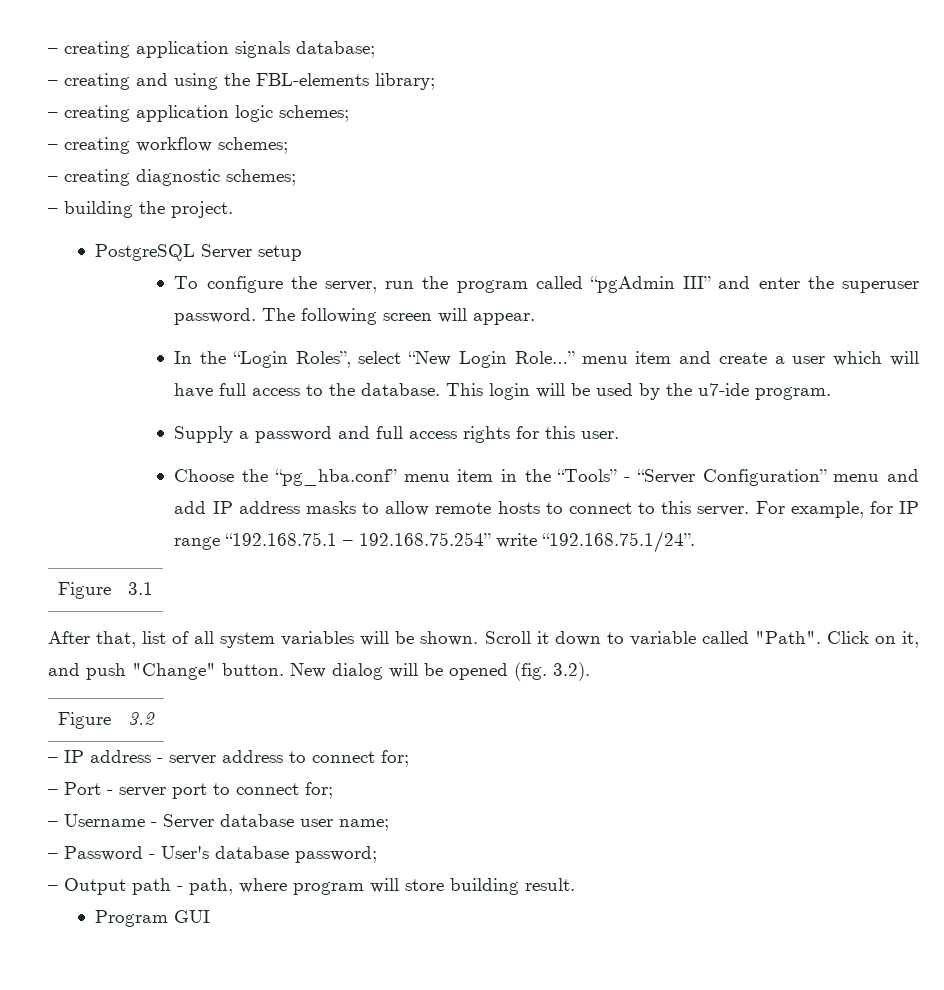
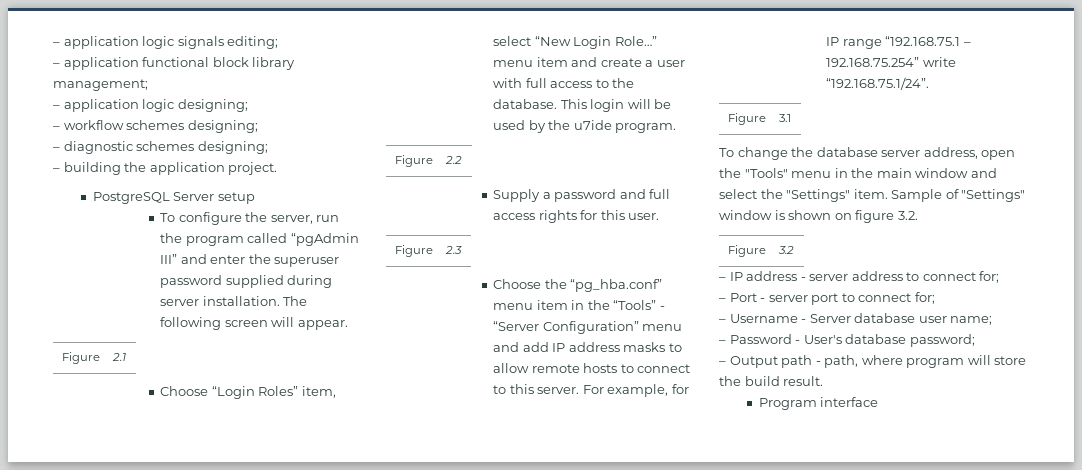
[48,41,375,58] [48,73,435,90] [48,105,349,122] [48,137,288,154] [48,169,296,186] – creating application signals database; // – creating and using the FBL-elements library; // – creating application logic schemes; // – creating workflow schemes; // – creating diagnostic schemes; -> [53,36,279,49] [53,57,296,70] [53,79,148,91] [53,99,248,112] [53,120,258,133] [53,141,268,154] – application logic signals editing; // – application functional block library management; // – application logic designing; // – workflow schemes designing; // – diagnostic schemes designing;
(165, 207) none -> [149,162,225,175] application
[174,308,257,325] password. -> [160,275,333,288] [160,296,280,306] password supplied during server installation.
[174,351,351,368] // In the “Login Roles”, -> [61,352,100,364] [112,353,127,361] [160,386,336,399] // Figure | 2.1 // Choose “Login Roles” item,
[833,351,919,366] [174,383,214,398] which will have -> [493,78,523,88] with
[698,383,750,396] u7-ide -> [573,120,612,130] u7ide
(832, 393) none -> [394,155,433,167] [445,156,463,164] // Figure | 2.2
(620, 435) none -> [394,245,433,257] [445,246,463,254] // Figure | 2.3
[48,631,920,648] [48,662,590,681] After that, list of all system variables will be shown. Scroll it down to variable called "Path". Click on it, and push "Change" button. New dialog will be opened (fig. 3.2). -> [719,147,1016,160] [719,168,997,178] [719,189,1026,202] [719,210,918,223] To change the database server address, open the "Tools" menu in the main window and select the "Settings" item. Sample of "Settings" window is shown on figure 3.2.
[450,878,519,895] building -> [719,376,780,386] the build
[174,910,211,923] GUI -> [820,397,879,407] interface

